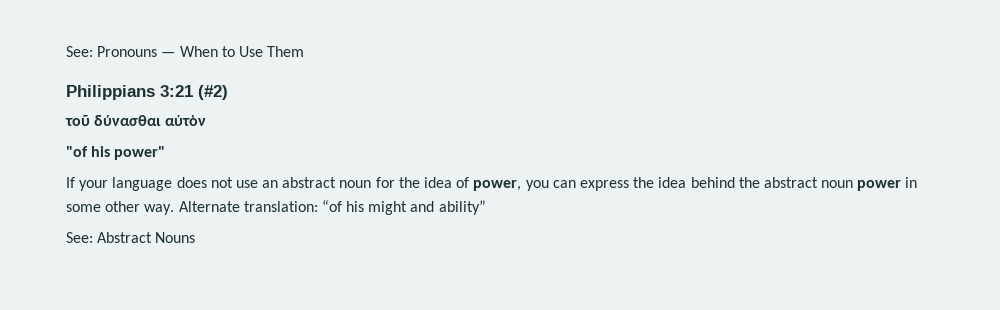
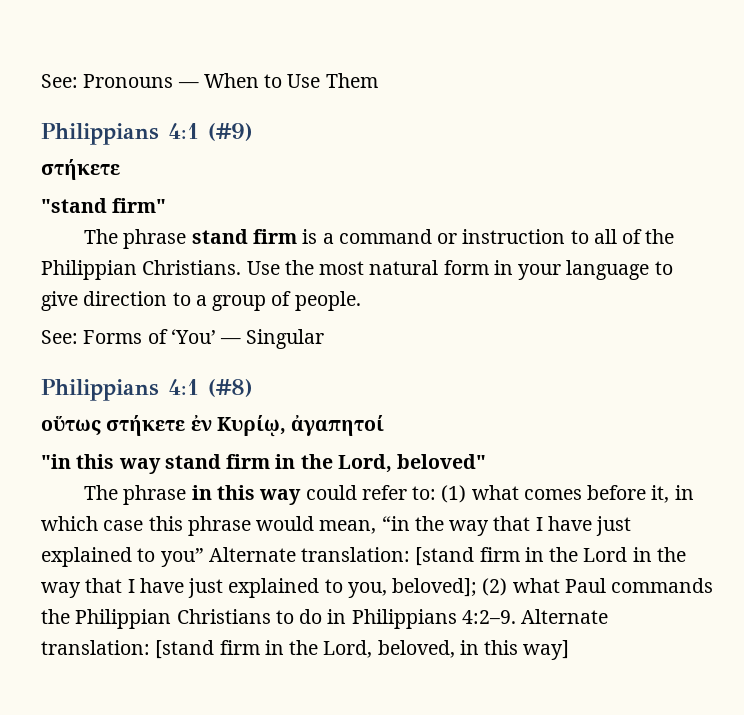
[160,85,228,100] [65,115,207,126] [66,146,166,160] [66,177,918,191] [66,200,486,215] [66,232,196,243] 3:21 (#2) // τοῦ δύνασθαι αὐτὸν // "of his power" // If your language does not use an abstract noun for the idea of power, you can express the idea behind the abstract noun power in some other way. Alternate translation: “of his might and ability” // See: Abstract Nouns -> [168,123,253,141] [41,159,120,180] [41,198,167,213] [84,229,675,249] [41,260,673,280] [41,291,361,311] [41,329,325,349] [41,379,253,401] [41,415,385,437] [41,454,487,474] [84,485,694,505] [41,516,632,536] [41,547,686,567] [41,578,714,598] [41,609,609,629] [41,640,570,660] 4:1 (#9) // στήκετε // "stand firm" // The phrase stand firm is a command or instruction to all of the Philippian Christians. Use the most natural form in your language to give direction to a group of people. // See: Forms of ‘You’ — Singular // Philippians 4:1 (#8) // οὕτως στήκετε ἐν Κυρίῳ, ἀγαπητοί // "in this way stand firm in the Lord, beloved" // The phrase in this way could refer to: (1) what comes before it, in which case this phrase would mean, “in the way that I have just explained to you” Alternate translation: [stand firm in the Lord in the way that I have just explained to you, beloved]; (2) what Paul commands the Philippian Christians to do in Philippians 4:2–9. Alternate translation: [stand firm in the Lord, beloved, in this way]

